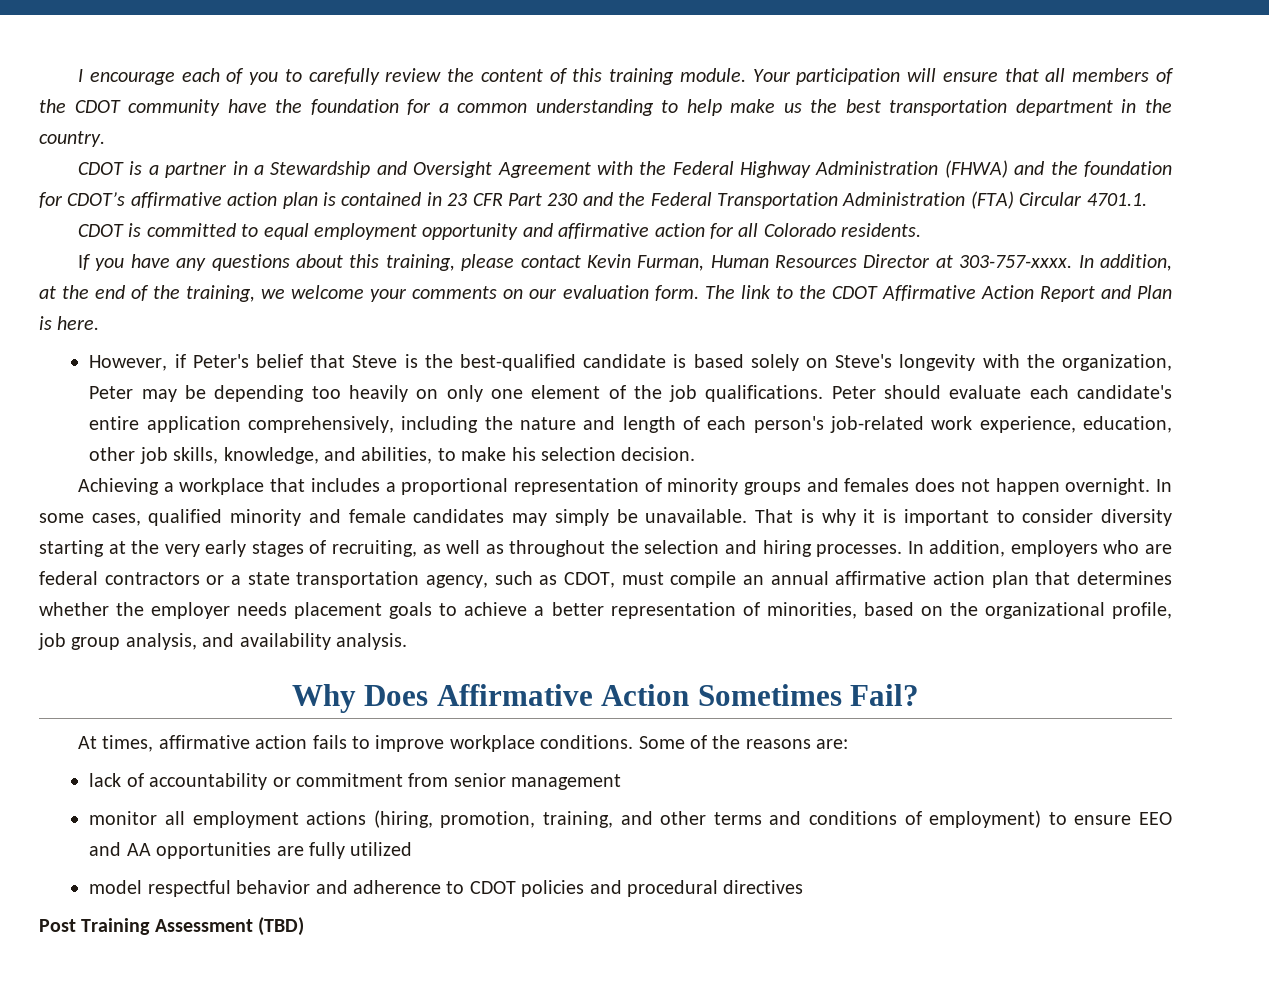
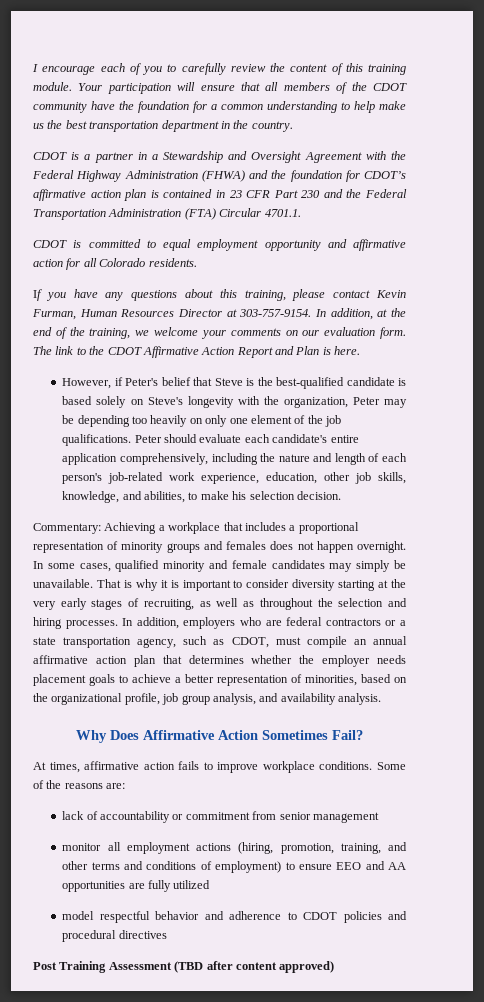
[959,255,1073,268] 303-757-xxxx. -> [239,309,312,317] 303-757-9154.
(696, 454) none -> [33,523,101,534] Commentary:
[258,917,305,936] (TBD) -> [174,961,335,973] (TBD after content approved)

